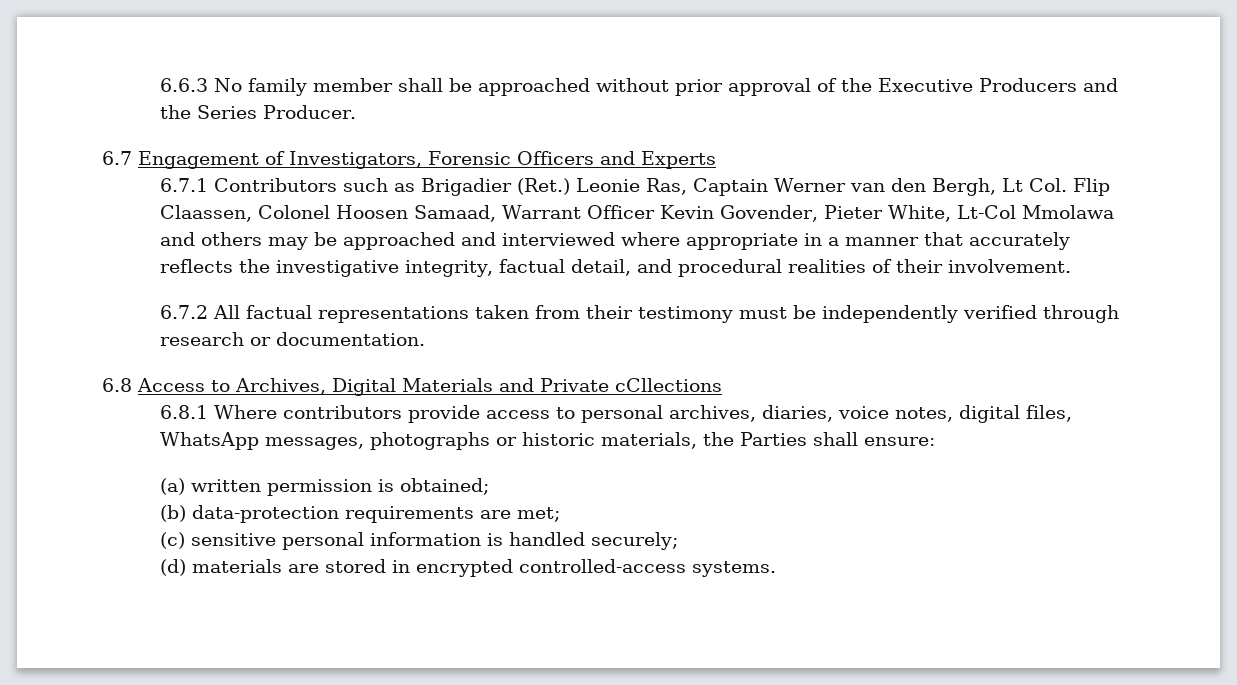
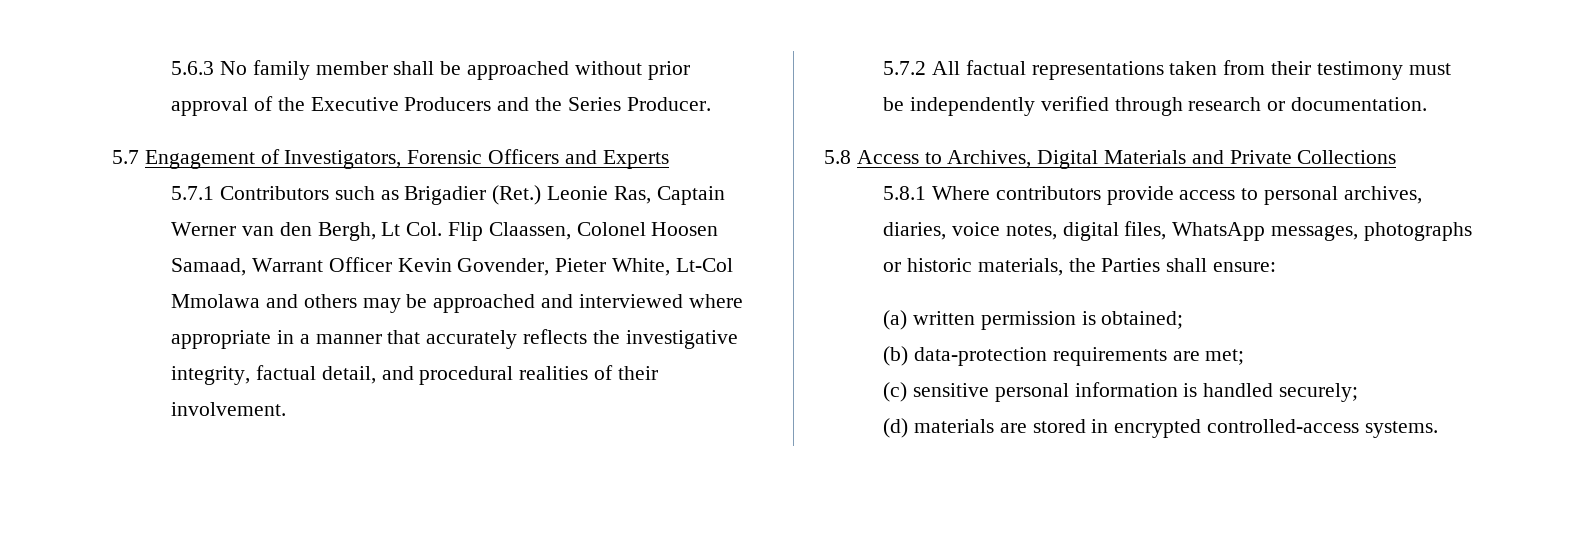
[159,78,208,92] 6.6.3 -> [171,61,215,75] 5.6.3
[102,151,132,165] 6.7 -> [112,150,139,164] 5.7
[159,178,208,192] 6.7.1 -> [171,186,215,200] 5.7.1
[159,305,208,319] 6.7.2 -> [883,61,927,75] 5.7.2
[102,378,132,392] 6.8 -> [824,150,851,164] 5.8
[615,378,722,392] [159,405,208,419] cCllections // 6.8.1 -> [1297,150,1397,164] [883,186,927,200] Collections // 5.8.1

